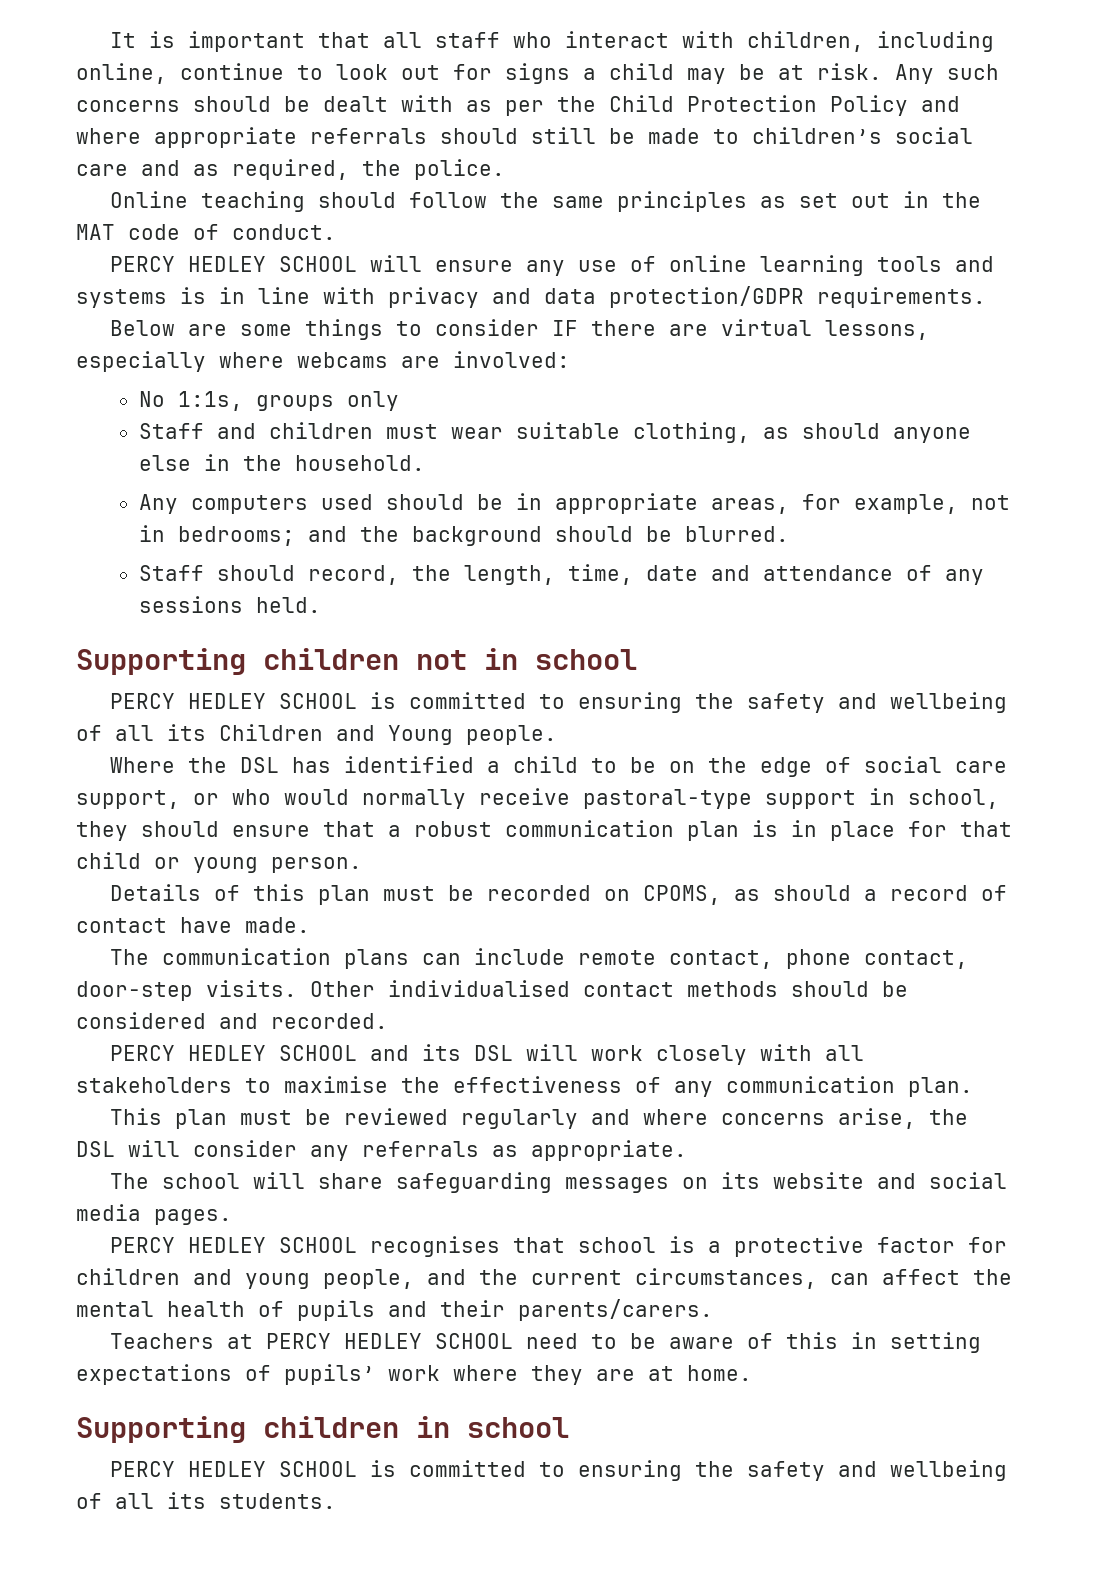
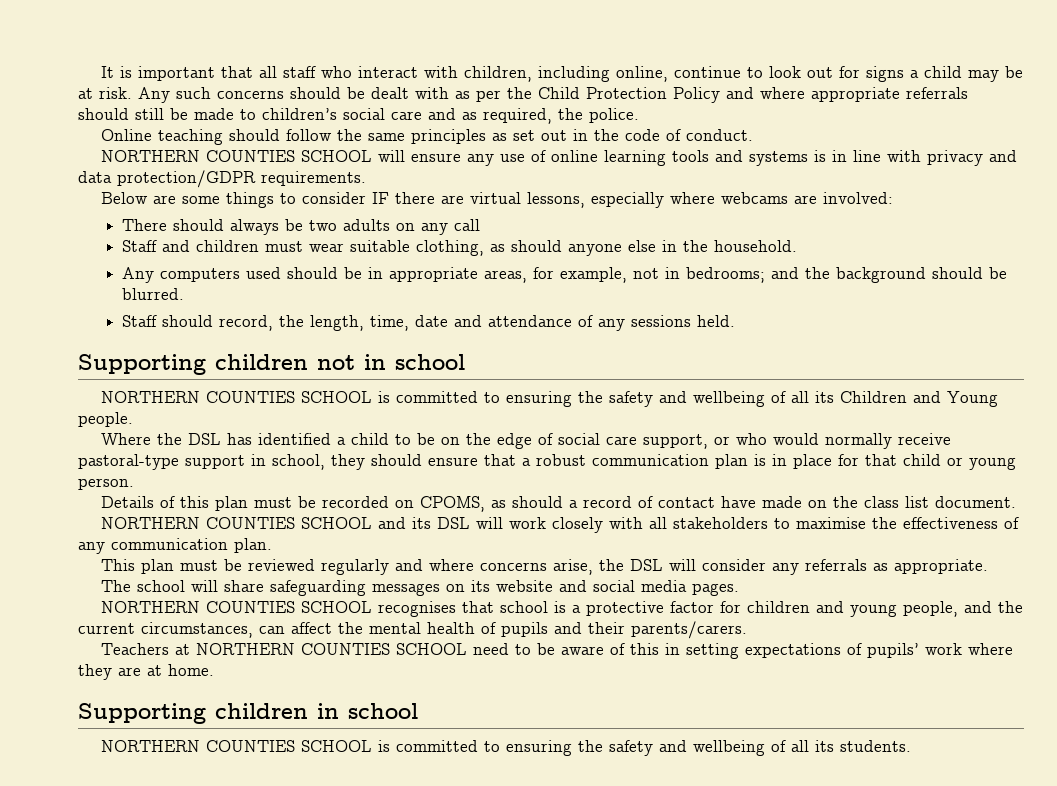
[76,224,115,240] MAT -> (620, 135) none
[110,256,267,272] PERCY HEDLEY -> [101,150,296,162] NORTHERN COUNTIES
[138,391,399,411] No 1:1s, groups only -> [121,219,480,235] There should always be two adults on any call
[110,693,267,709] PERCY HEDLEY -> [101,391,296,403] NORTHERN COUNTIES
[245,917,310,933] [110,948,969,969] [76,980,908,1001] [76,1012,388,1029] [110,1045,267,1061] made. // The communication plans can include remote contact, phone contact, door-step visits. Other individualised contact methods should be considered and recorded. // PERCY HEDLEY -> [762,496,1017,508] [101,517,296,529] made on the class list document. // NORTHERN COUNTIES
[110,1237,267,1253] PERCY HEDLEY -> [101,601,296,613] NORTHERN COUNTIES
[266,1333,423,1349] PERCY HEDLEY -> [196,643,391,655] NORTHERN COUNTIES
[110,1461,267,1477] PERCY HEDLEY -> [101,740,296,752] NORTHERN COUNTIES

